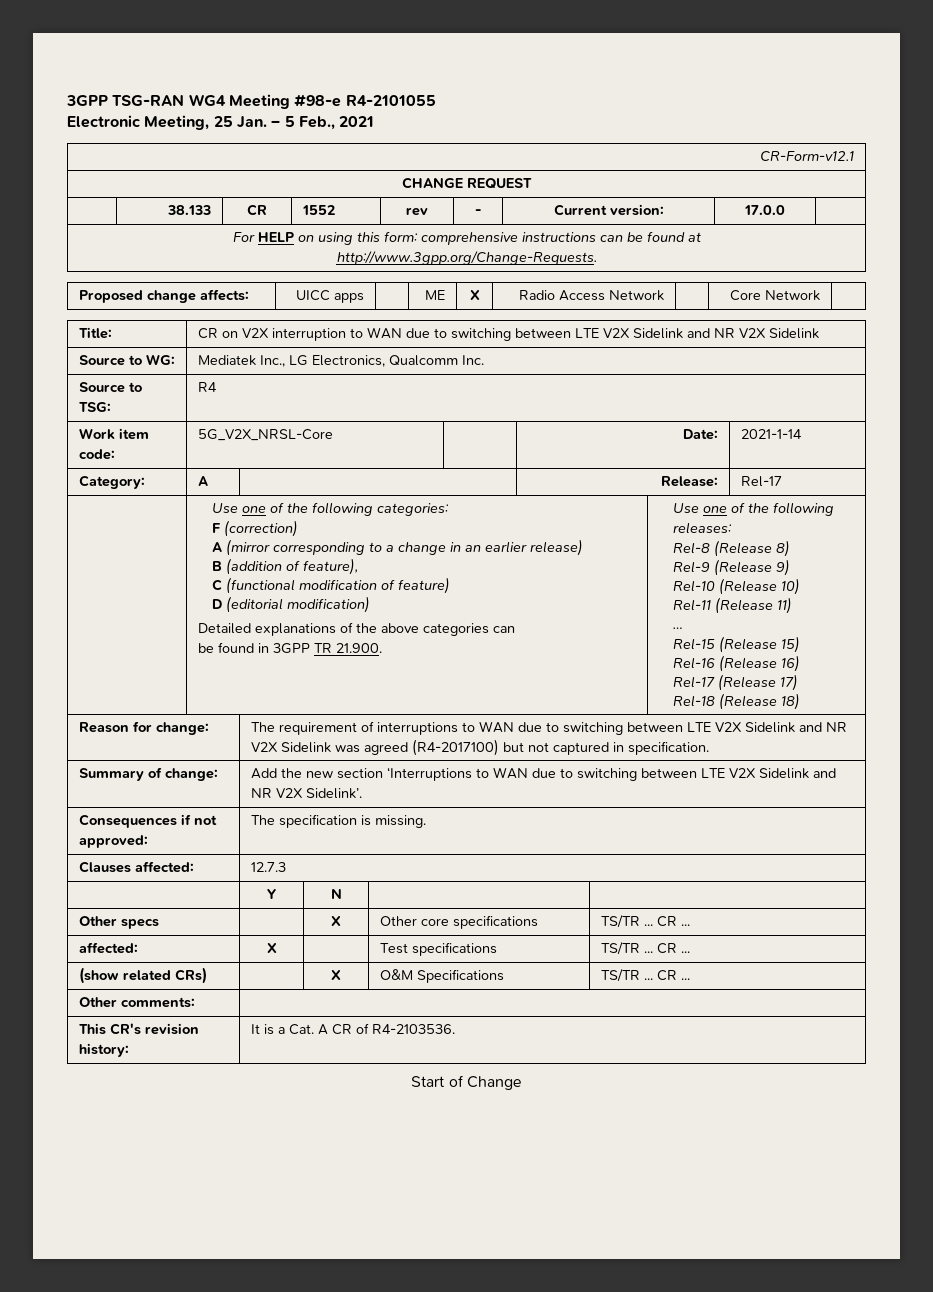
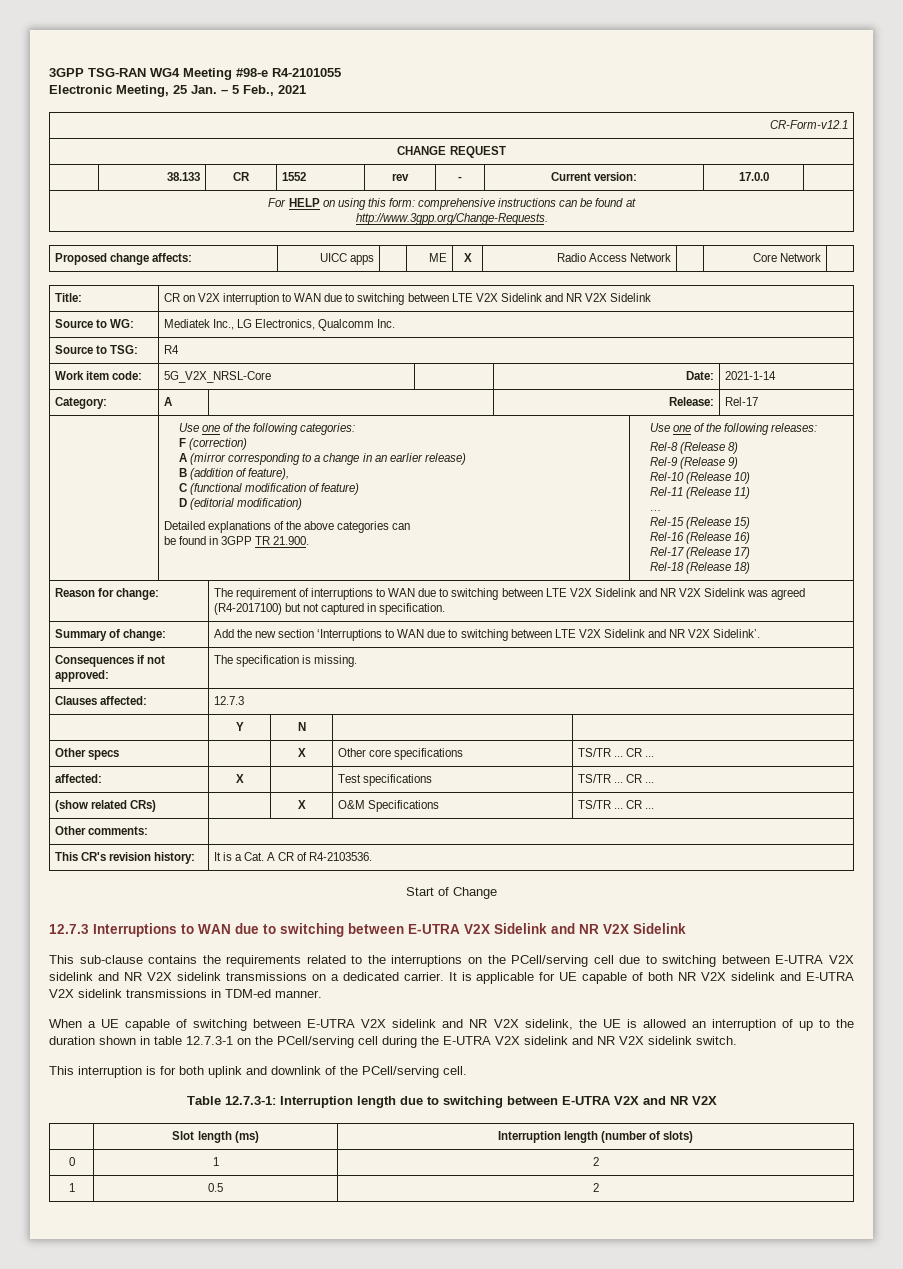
(522, 1083) none -> [49,923,686,937] [49,955,854,967] [49,972,855,984] [49,989,322,998] [49,1019,855,1031] [49,1036,737,1048] [49,1066,467,1078] [186,1096,717,1108] [172,1131,259,1143] [497,1131,694,1143] [68,1157,75,1166] [212,1157,219,1166] [592,1157,599,1166] [68,1183,75,1192] [208,1183,223,1192] [592,1183,599,1192] // 12.7.3 Interruptions to WAN due to switching between E-UTRA V2X Sidelink and NR V2X Sidelink // This sub-clause contains the requirements related to the interruptions on the PCell/serving cell due to switching between E-UTRA V2X sidelink and NR V2X sidelink transmissions on a dedicated carrier. It is applicable for UE capable of both NR V2X sidelink and E-UTRA V2X sidelink transmissions in TDM-ed manner. // When a UE capable of switching between E-UTRA V2X sidelink and NR V2X sidelink, the UE is allowed an interruption of up to the duration shown in table 12.7.3-1 on the PCell/serving cell during the E-UTRA V2X sidelink and NR V2X sidelink switch. // This interruption is for both uplink and downlink of the PCell/serving cell. // Table 12.7.3-1: Interruption length due to switching between E-UTRA V2X and NR V2X // | Slot length (ms) | Interruption length (number of slots) // 0 | 1 | 2 // 1 | 0.5 | 2

